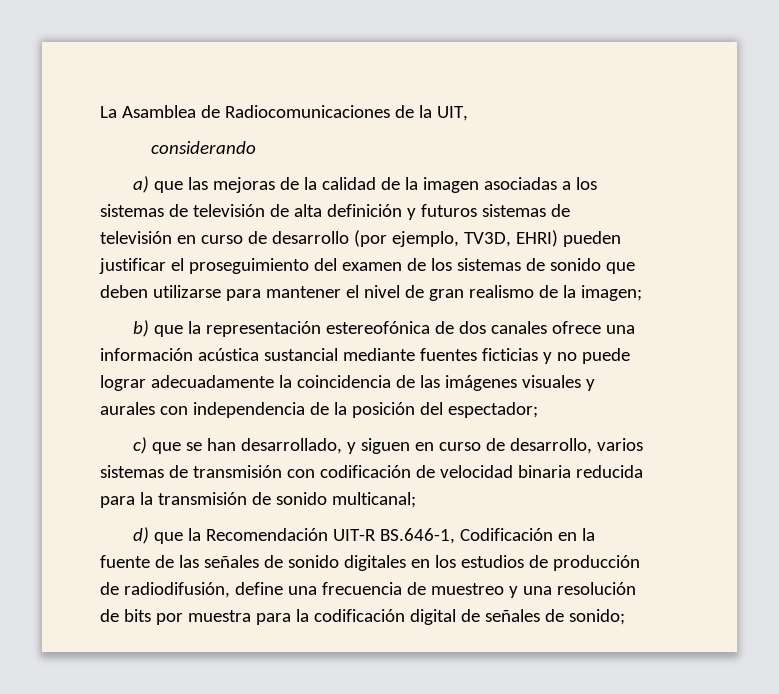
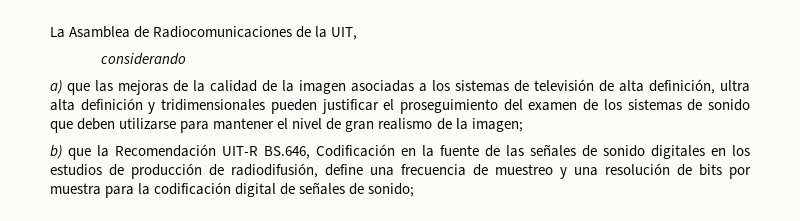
[326,204,570,220] [100,230,558,247] definición y futuros sistemas de televisión en curso de desarrollo (por ejemplo, TV3D, EHRI) -> [649,79,750,94] [50,98,266,114] definición, ultra alta definición y tridimensionales
[205,321,635,337] [100,348,630,364] [100,375,595,391] [100,402,538,418] [132,437,643,454] [100,465,643,478] [100,492,416,508] [132,527,201,544] representación estereofónica de dos canales ofrece una información acústica sustancial mediante fuentes ficticias y no puede lograr adecuadamente la coincidencia de las imágenes visuales y aurales con independencia de la posición del espectador; // c) que se han desarrollado, y siguen en curso de desarrollo, varios sistemas de transmisión con codificación de velocidad binaria reducida para la transmisión de sonido multicanal; // d) que la -> (109, 151) none
[379,528,455,544] BS.646-1, -> [264,146,310,159] BS.646,

